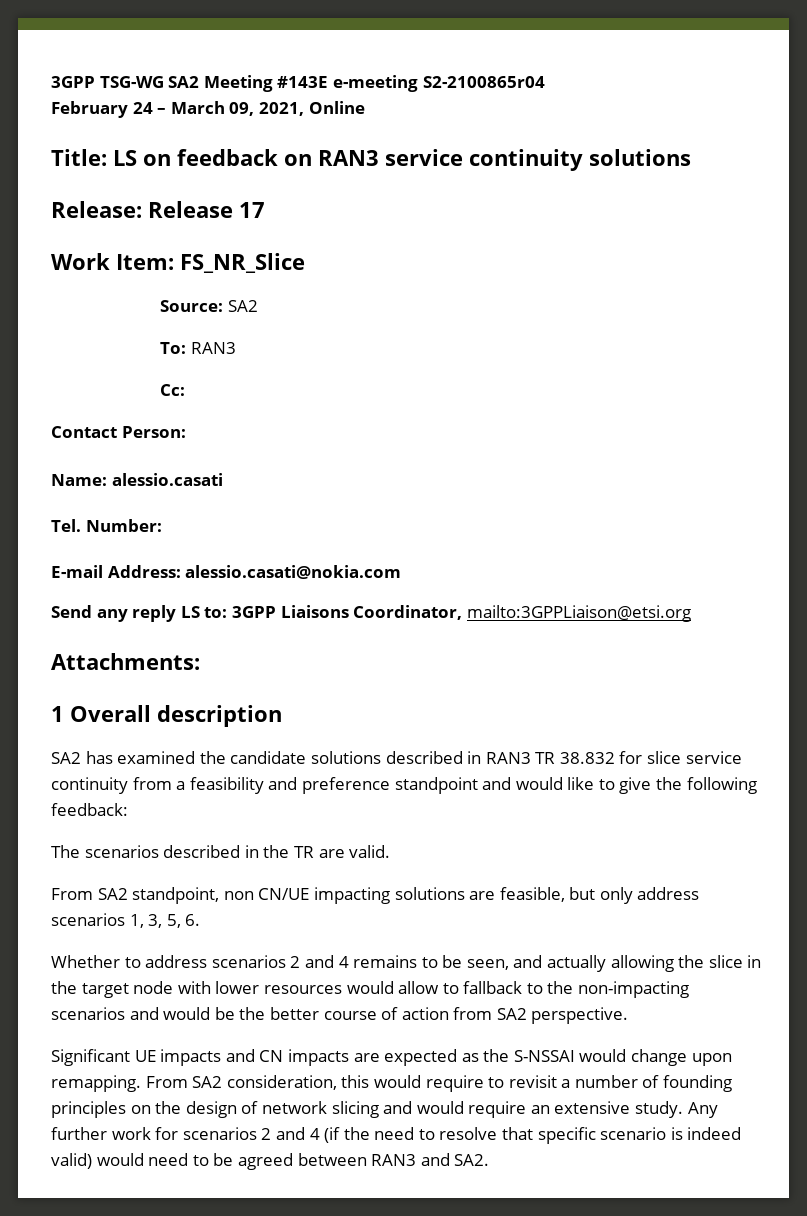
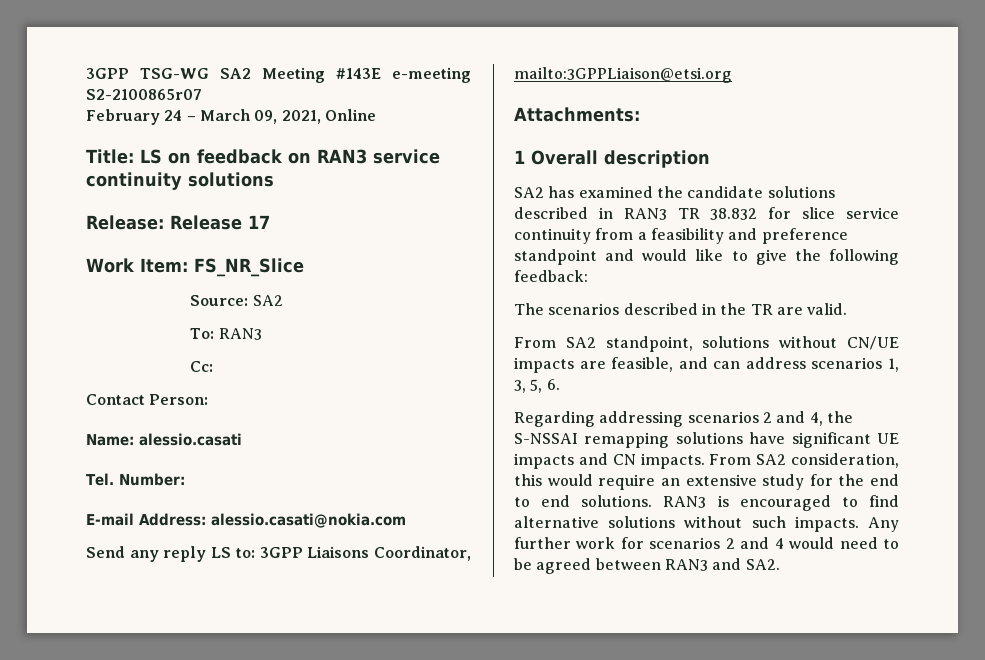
[422,76,545,88] S2-2100865r04 -> [86,89,202,100] S2-2100865r07
[223,887,633,904] non CN/UE impacting solutions are feasible, but only -> [702,336,899,350] [514,357,741,373] solutions without CN/UE impacts are feasible, and can
[51,955,762,972] [51,981,690,998] [51,1007,629,1024] [51,1049,732,1066] [51,1075,141,1092] Whether to address scenarios 2 and 4 remains to be seen, and actually allowing the slice in the target node with lower resources would allow to fallback to the non-impacting scenarios and would be the better course of action from SA2 perspective. // Significant UE impacts and CN impacts are expected as the S-NSSAI would change upon remapping. -> [514,411,853,427] [514,432,900,448] [514,453,705,469] Regarding addressing scenarios 2 and 4, the S-NSSAI remapping solutions have significant UE impacts and CN impacts.
[488,1075,733,1092] [51,1101,684,1118] to revisit a number of founding principles on the design of network slicing and would require an extensive study. -> [660,474,899,490] [514,495,899,511] [514,516,859,532] an extensive study for the end to end solutions. RAN3 is encouraged to find alternative solutions without such impacts.
[324,1127,742,1144] [51,1153,92,1169] (if the need to resolve that specific scenario is indeed valid) -> (784, 543) none

